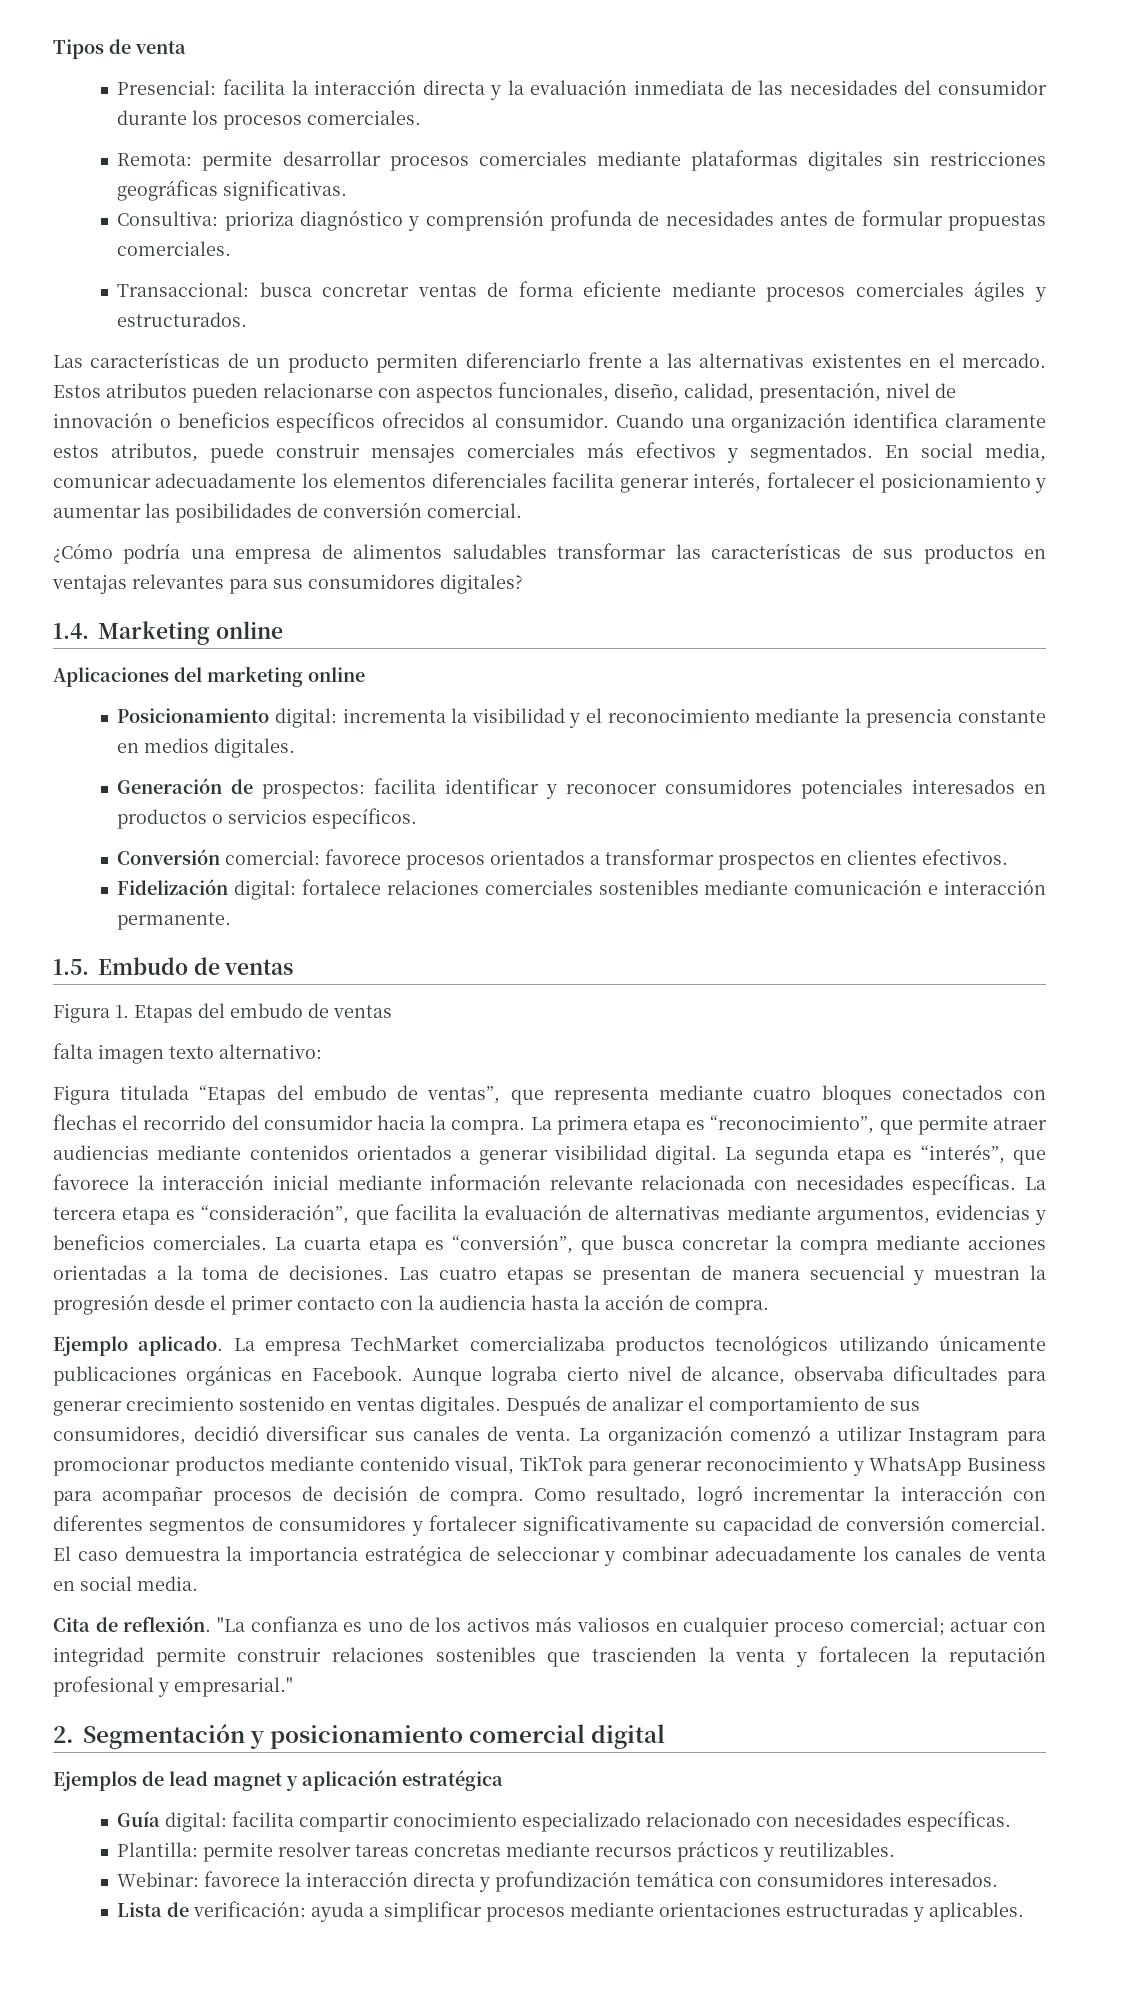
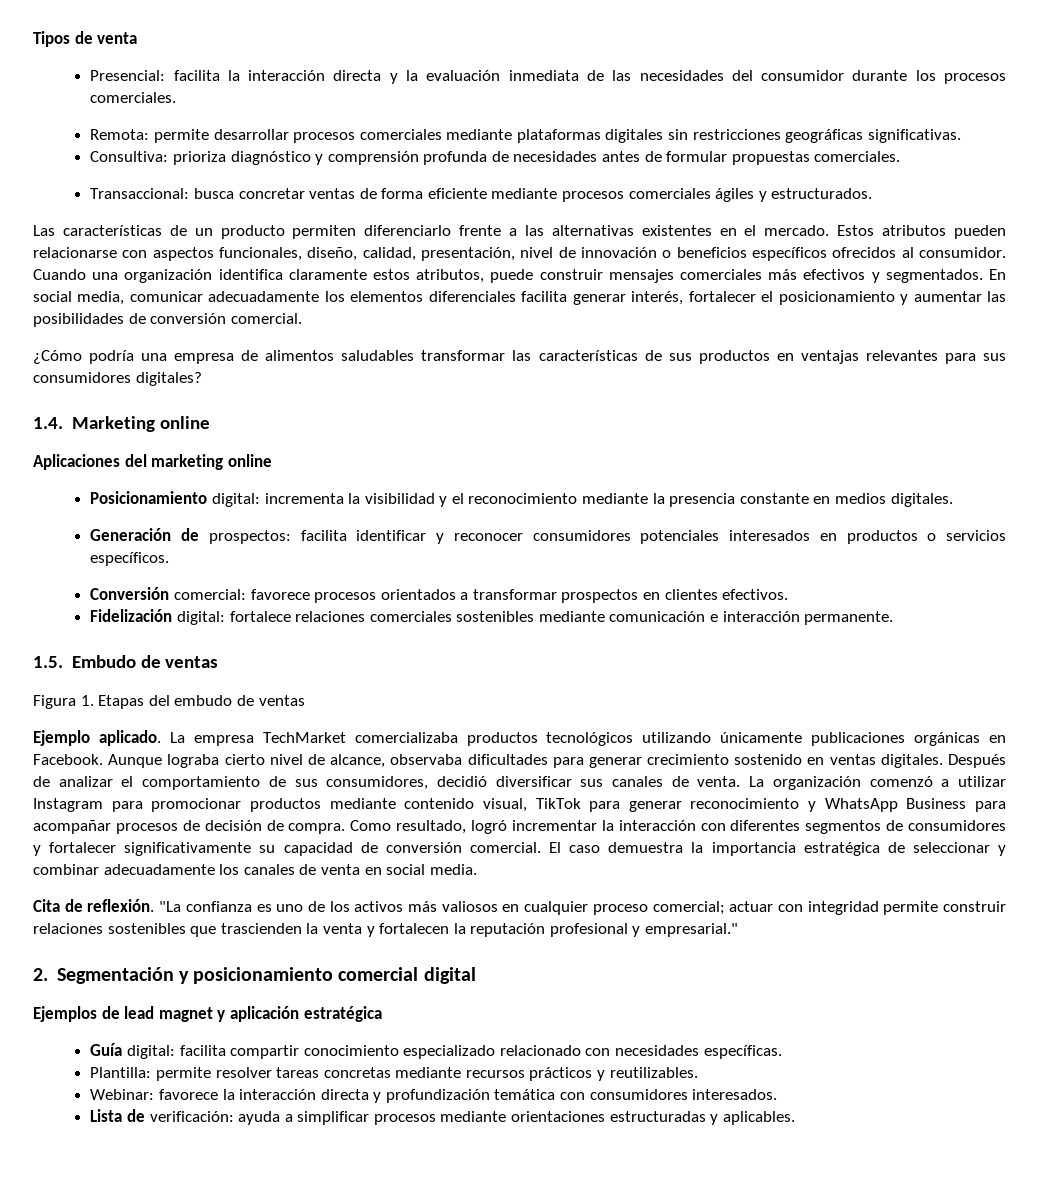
[53,1043,322,1064] [53,1085,1047,1105] [53,1114,1048,1135] [53,1144,1046,1165] [53,1174,1046,1195] [53,1204,1046,1225] [53,1234,1046,1255] [53,1265,1046,1285] [53,1294,769,1315] // falta imagen texto alternativo: // Figura titulada “Etapas del embudo de ventas”, que representa mediante cuatro bloques conectados con flechas el recorrido del consumidor hacia la compra. La primera etapa es “reconocimiento”, que permite atraer audiencias mediante contenidos orientados a generar visibilidad digital. La segunda etapa es “interés”, que favorece la interacción inicial mediante información relevante relacionada con necesidades específicas. La tercera etapa es “consideración”, que facilita la evaluación de alternativas mediante argumentos, evidencias y beneficios comerciales. La cuarta etapa es “conversión”, que busca concretar la compra mediante acciones orientadas a la toma de decisiones. Las cuatro etapas se presentan de manera secuencial y muestran la progresión desde el primer contacto con la audiencia hasta la acción de compra. -> (305, 700) none

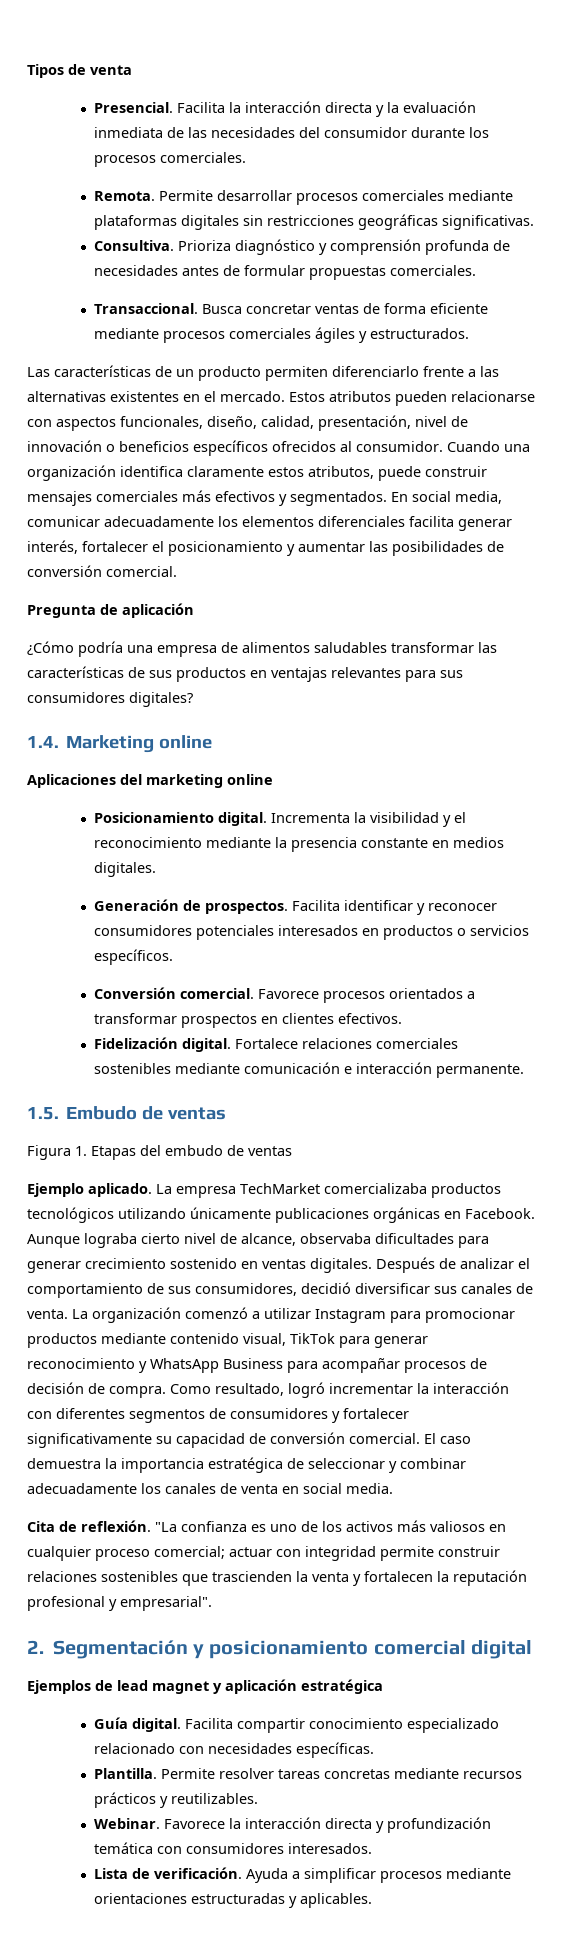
[90,70,220,81] Presencial: facilita -> [94,102,226,113] Presencial. Facilita
[90,129,209,143] Remota: permite -> [94,190,214,201] Remota. Permite
[90,151,226,165] Consultiva: prioriza -> [94,240,232,251] Consultiva. Prioriza
[90,188,234,199] Transaccional: busca -> [94,303,243,314] Transaccional. Busca
(302, 318) none -> [27,603,194,618] // Pregunta de aplicación
[211,493,344,507] digital: incrementa -> [218,812,351,826] digital. Incrementa
[208,530,347,544] prospectos: facilita -> [205,900,341,914] prospectos. Facilita
[173,589,310,600] comercial: favorece -> [180,988,320,999] comercial. Favorece
[176,611,291,625] digital: fortalece -> [182,1038,299,1052] digital. Fortalece
[645,923,739,937] empresarial." -> [120,1596,212,1611] empresarial".
[126,1045,226,1059] digital: facilita -> [132,1718,234,1732] digital. Facilita
[90,1067,211,1081] Plantilla: permite -> [94,1768,216,1779] Plantilla. Permite
[90,1089,218,1100] Webinar: favorece -> [94,1818,226,1829] Webinar. Favorece
[149,1111,281,1125] verificación: ayuda -> [154,1867,289,1883] verificación. Ayuda

